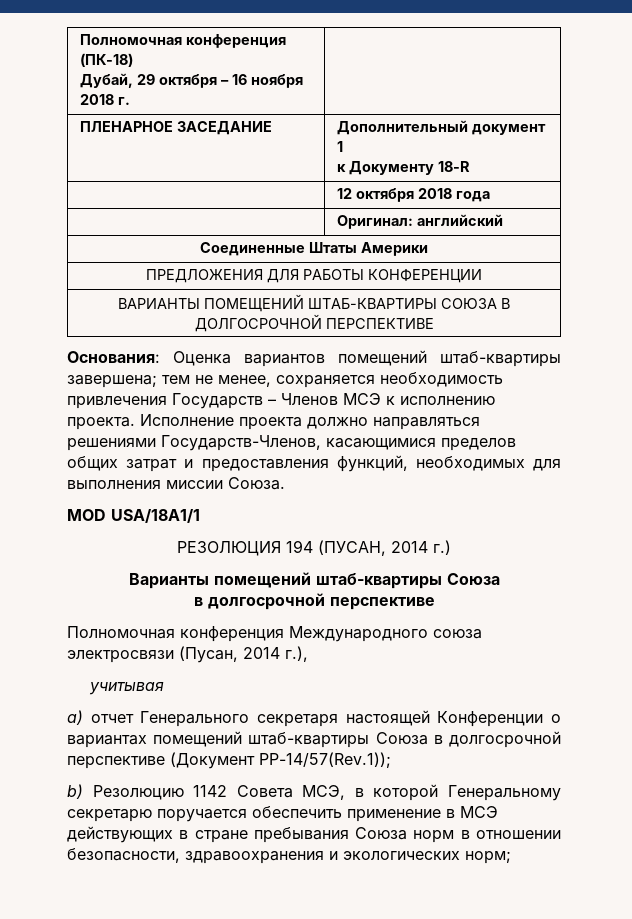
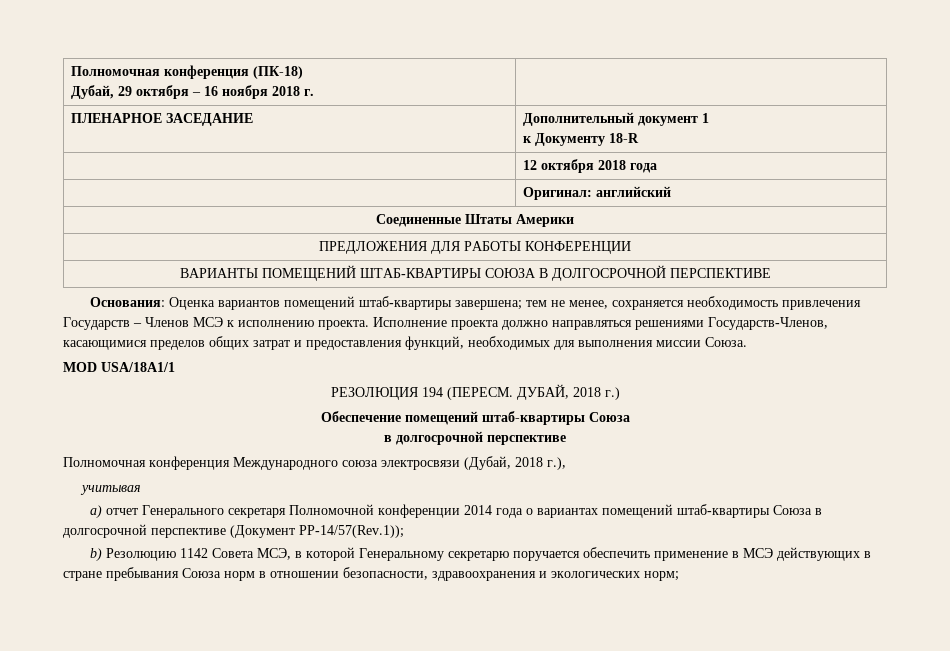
[318,540,428,556] (ПУСАН, 2014 -> [446,384,601,400] (ПЕРЕСМ. ДУБАЙ, 2018
[128,573,209,589] Варианты -> [320,411,401,422] Обеспечение
[179,646,280,663] (Пусан, 2014 -> [464,456,543,470] (Дубай, 2018
[345,710,544,727] настоящей Конференции -> [288,504,523,518] Полномочной конференции 2014 года

